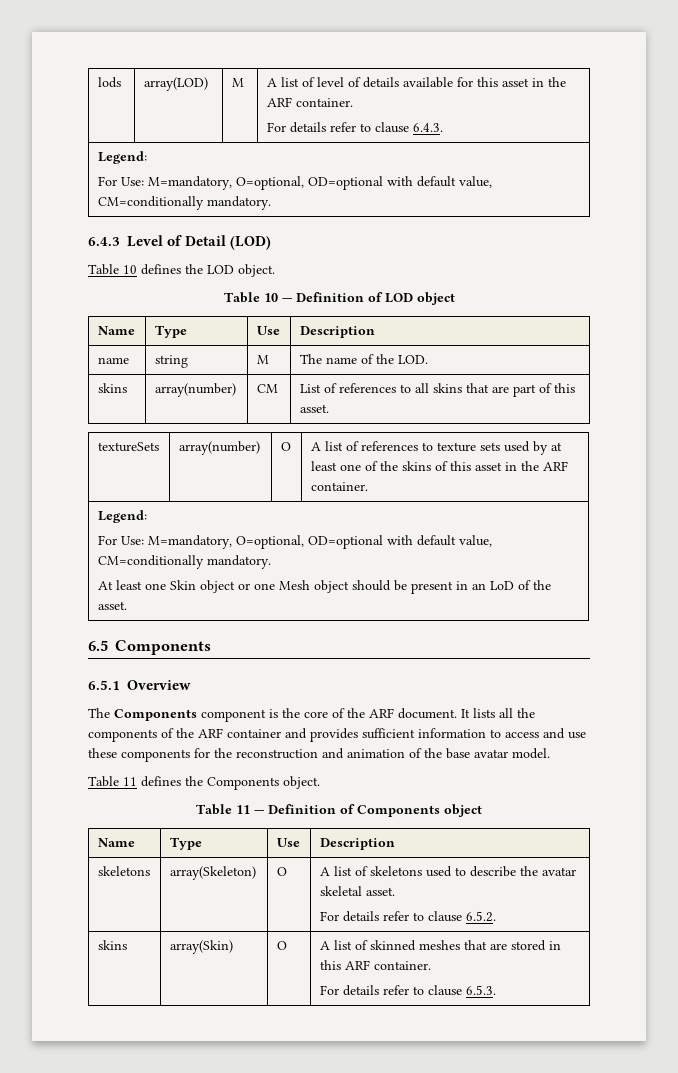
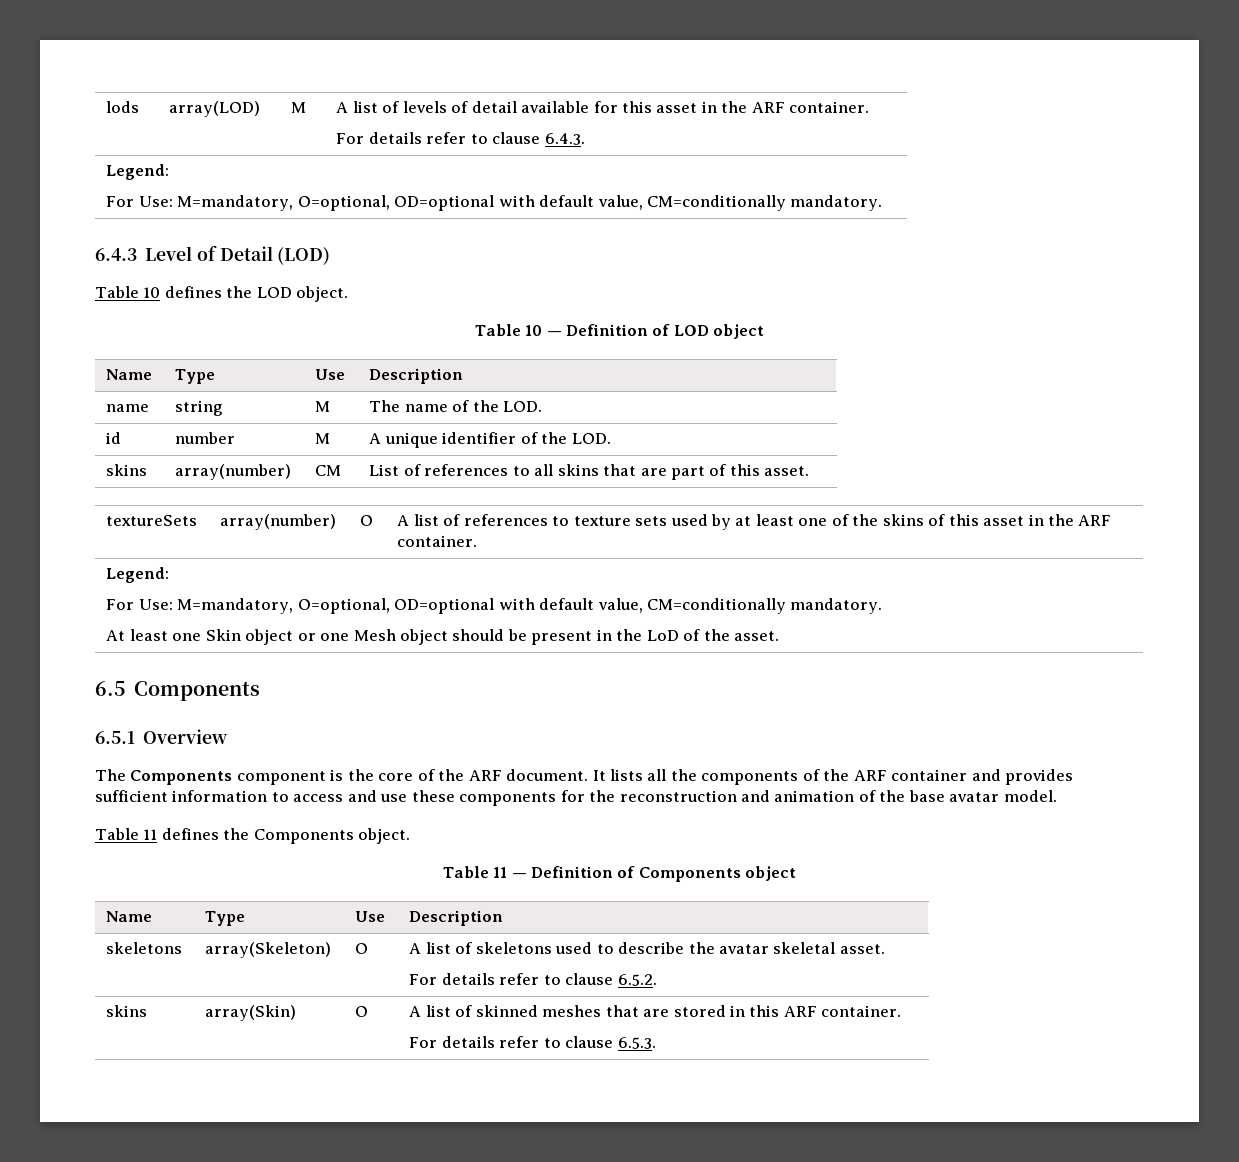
[316,77,399,88] level of details -> [402,101,517,113] levels of detail
(428, 359) none -> [106,432,122,444] [175,432,236,444] [315,433,331,444] [369,432,611,448] // id | number | M | A unique identifier of the LOD.
[471,583,486,590] an -> [616,629,643,641] the

